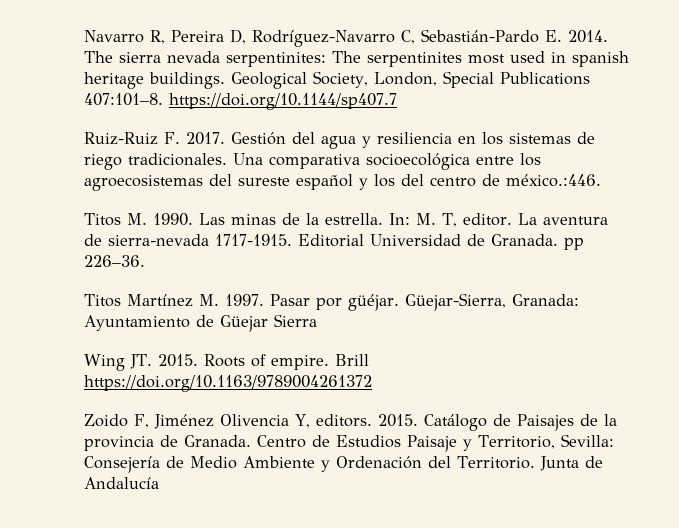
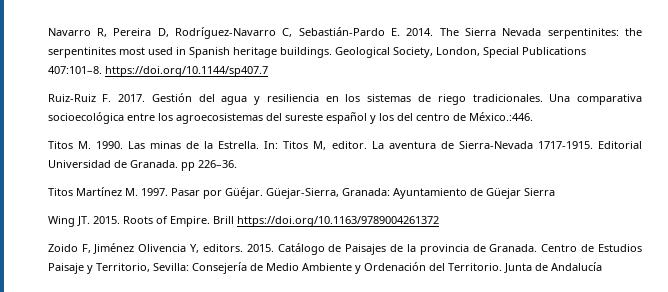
[118,51,361,67] sierra nevada serpentinites: The -> [465,28,643,39] Sierra Nevada serpentinites: the
[571,51,629,67] spanish -> [188,47,230,58] Spanish
[505,174,601,187] méxico.:446. -> [468,112,533,121] México.:446.
[324,213,457,227] estrella. In: M. T, -> [218,141,327,150] Estrella. In: Titos M,
[107,234,209,246] sierra-nevada -> [458,141,533,149] Sierra-Nevada
[347,294,399,311] güéjar. -> [224,187,263,199] Güéjar.
[270,355,329,370] empire. -> [169,216,210,227] Empire.

